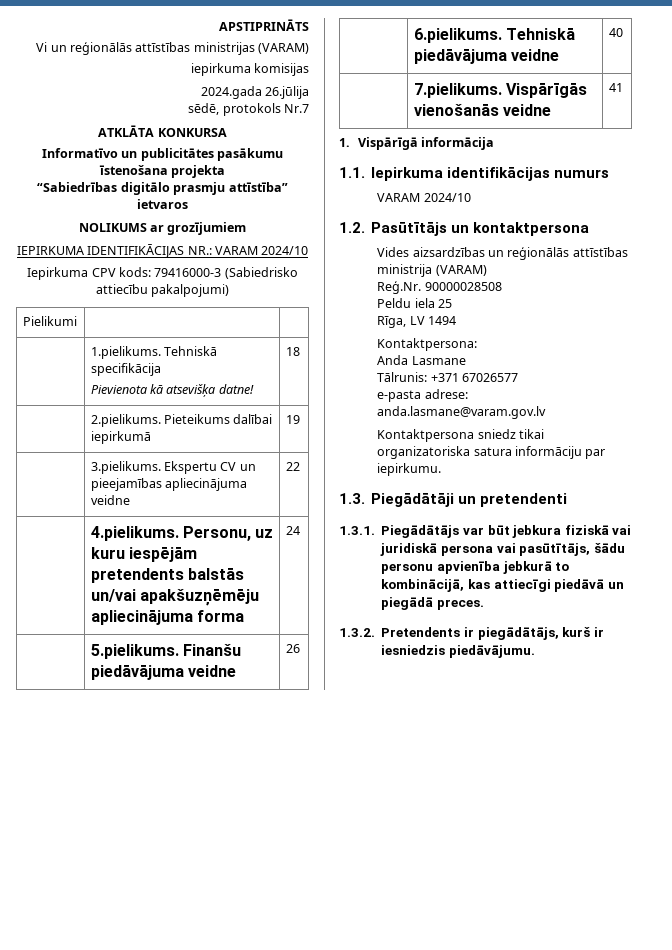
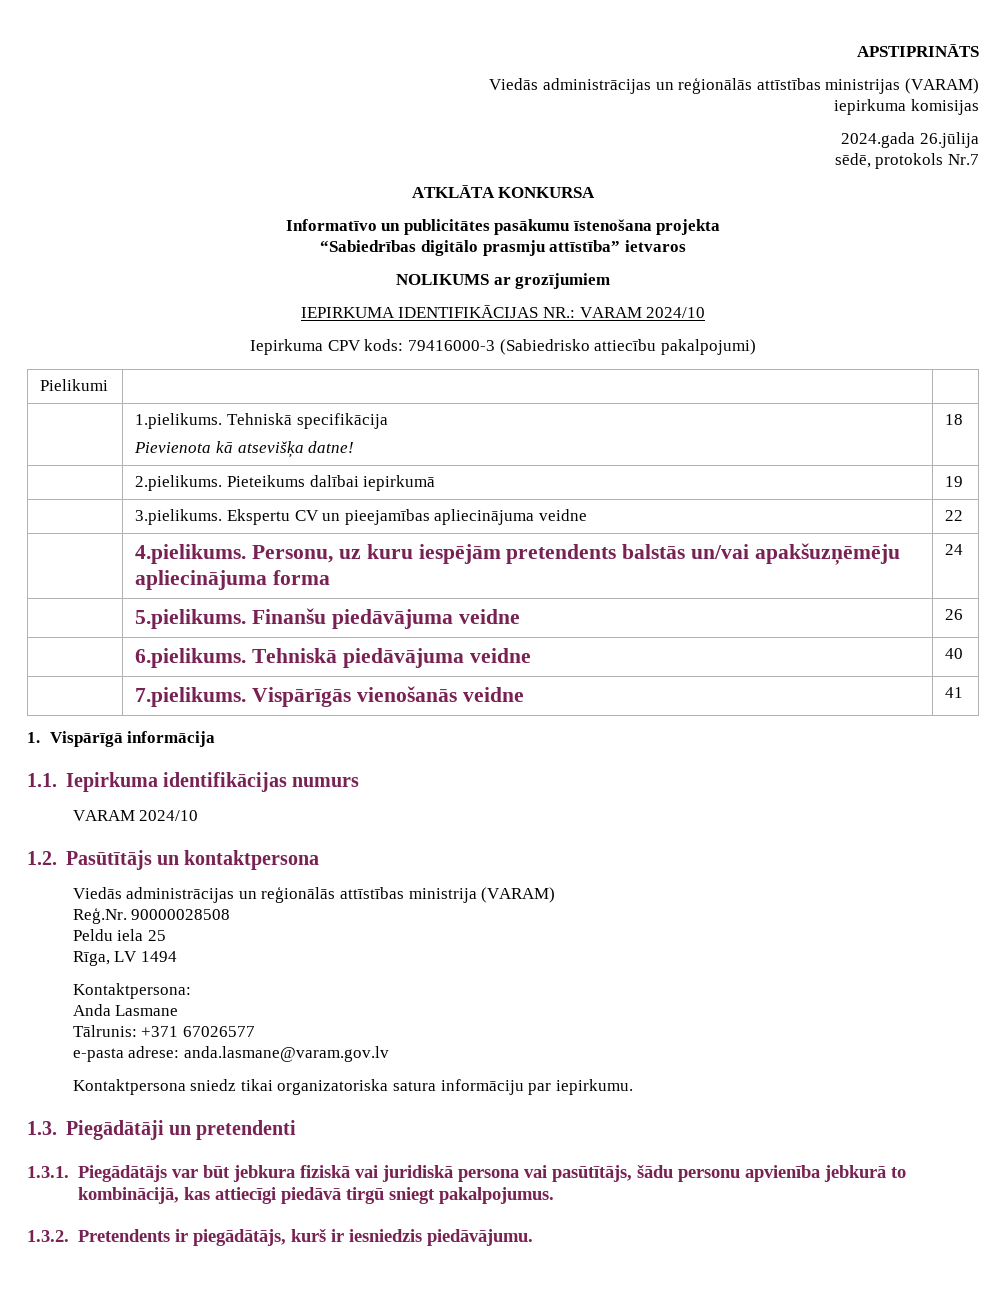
[36,42,48,52] Vi -> [489,78,652,94] Viedās administrācijas
[377,247,485,257] Vides aizsardzības -> [72,887,235,903] Viedās administrācijas
[607,582,624,589] [381,597,484,610] un piegādā preces. -> [345,1187,554,1204] tirgū sniegt pakalpojumus.

